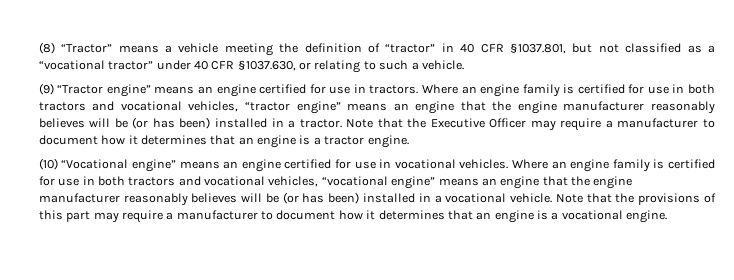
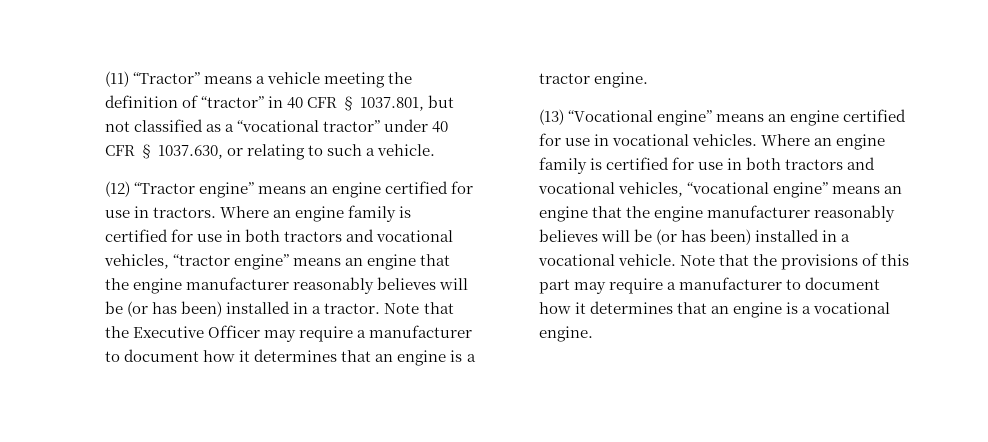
[38,42,55,54] (8) -> [105,71,130,87] (11)
[509,43,566,54] §1037.801, -> [341,96,425,111] § 1037.801,
[237,60,296,71] §1037.630, -> [139,144,224,159] § 1037.630,
[38,83,54,95] (9) -> [105,181,131,197] (12)
[38,158,58,170] (10) -> [539,109,565,125] (13)

